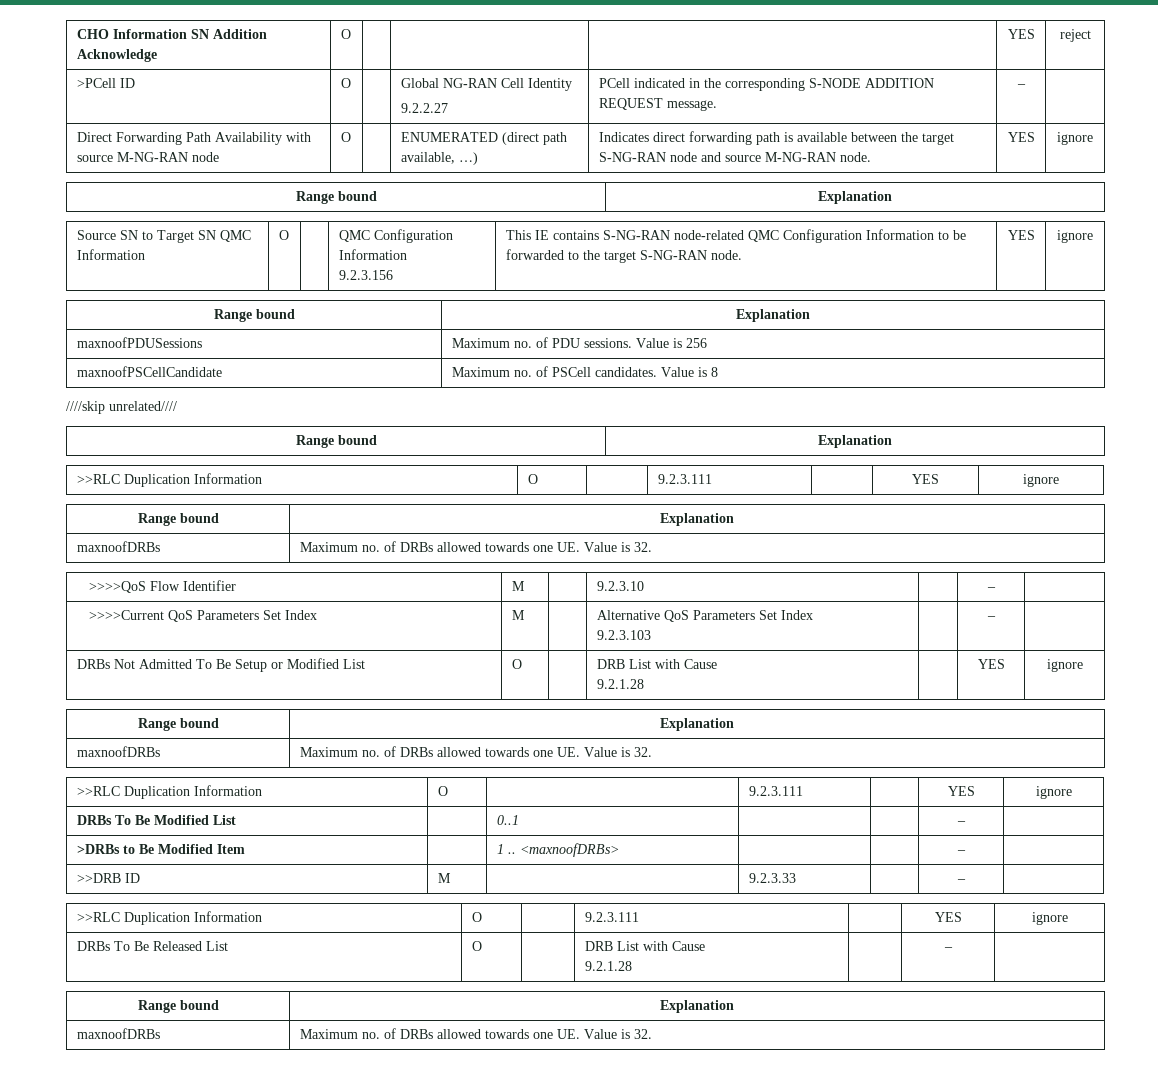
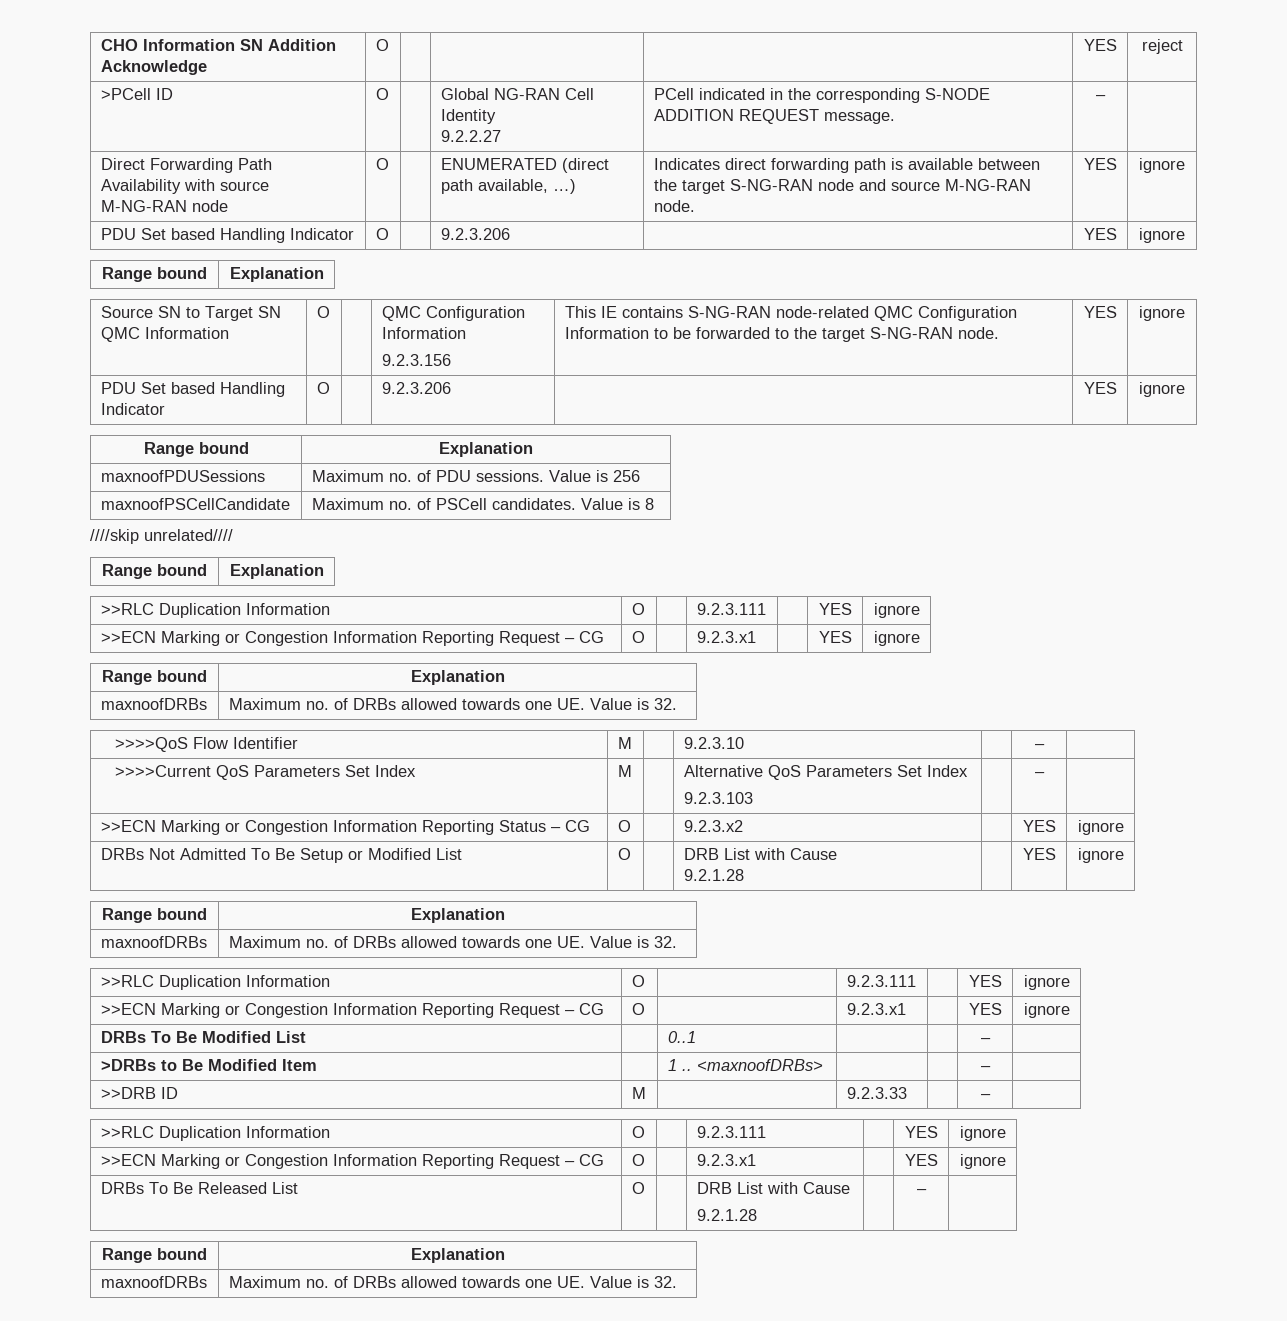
(1093, 138) none -> [100,228,354,243] [375,228,389,240] [440,228,510,240] [1083,228,1117,240] [1139,228,1185,243] // PDU Set based Handling Indicator | O | | 9.2.3.206 | | YES | ignore
(1093, 236) none -> [100,382,285,397] [100,403,165,415] [316,382,330,394] [381,382,451,394] [1083,382,1117,394] [1139,382,1185,397] // PDU Set based Handling Indicator | O | | 9.2.3.206 | | YES | ignore
(1059, 480) none -> [100,631,604,646] [631,631,645,643] [696,631,756,643] [818,631,852,643] [873,631,920,646] // >>ECN Marking or Congestion Information Reporting Request – CG | O | | 9.2.3.x1 | | YES | ignore
(996, 618) none -> [100,820,590,835] [617,820,631,832] [683,820,743,832] [1022,820,1056,832] [1077,820,1124,835] // >>ECN Marking or Congestion Information Reporting Status – CG | O | | 9.2.3.x2 | | YES | ignore
(1072, 792) none -> [100,1003,604,1018] [631,1003,645,1015] [846,1003,906,1015] [968,1003,1002,1015] [1023,1003,1070,1018] // >>ECN Marking or Congestion Information Reporting Request – CG | O | | 9.2.3.x1 | | YES | ignore
(1068, 918) none -> [100,1154,604,1169] [631,1154,645,1166] [696,1154,756,1166] [904,1154,938,1166] [959,1154,1006,1169] // >>ECN Marking or Congestion Information Reporting Request – CG | O | | 9.2.3.x1 | | YES | ignore

